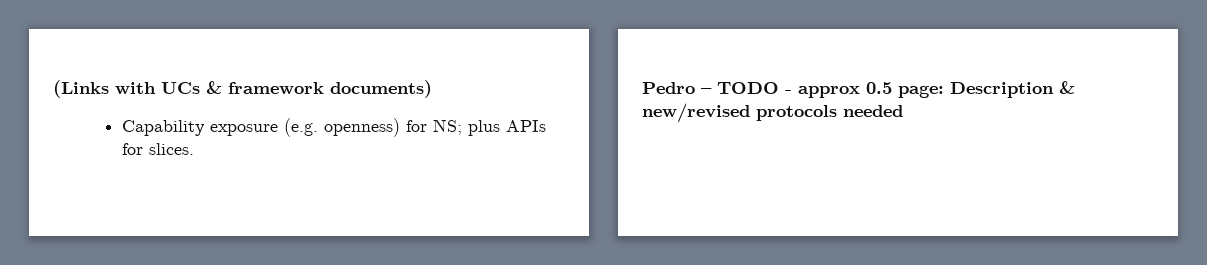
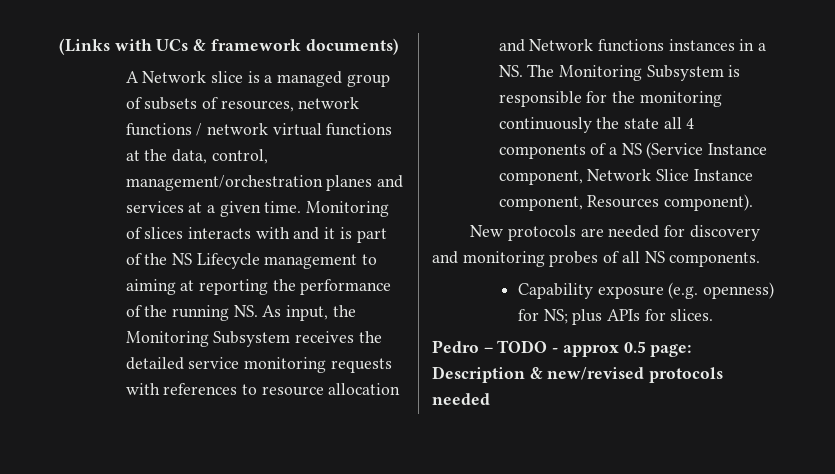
(432, 89) none -> [125,71,390,87] [125,97,360,112] [125,123,393,136] [125,149,268,164] [125,175,403,191] [125,201,390,217] [125,227,387,243] [125,253,378,269] [125,279,392,295] [125,305,356,321] [125,331,382,347] [125,357,392,373] [125,383,401,396] [498,39,767,52] [498,64,741,81] [498,91,722,107] [498,117,695,133] [498,142,768,159] [498,169,753,185] [498,194,753,211] [470,225,760,241] [432,251,761,267] // A Network slice is a managed group of subsets of resources, network functions / network virtual functions at the data, control, management/orchestration planes and services at a given time. Monitoring of slices interacts with and it is part of the NS Lifecycle management to aiming at reporting the performance of the running NS. As input, the Monitoring Subsystem receives the detailed service monitoring requests with references to resource allocation and Network functions instances in a NS. The Monitoring Subsystem is responsible for the monitoring continuously the state all 4 components of a NS (Service Instance component, Network Slice Instance component, Resources component). // New protocols are needed for discovery and monitoring probes of all NS components.

